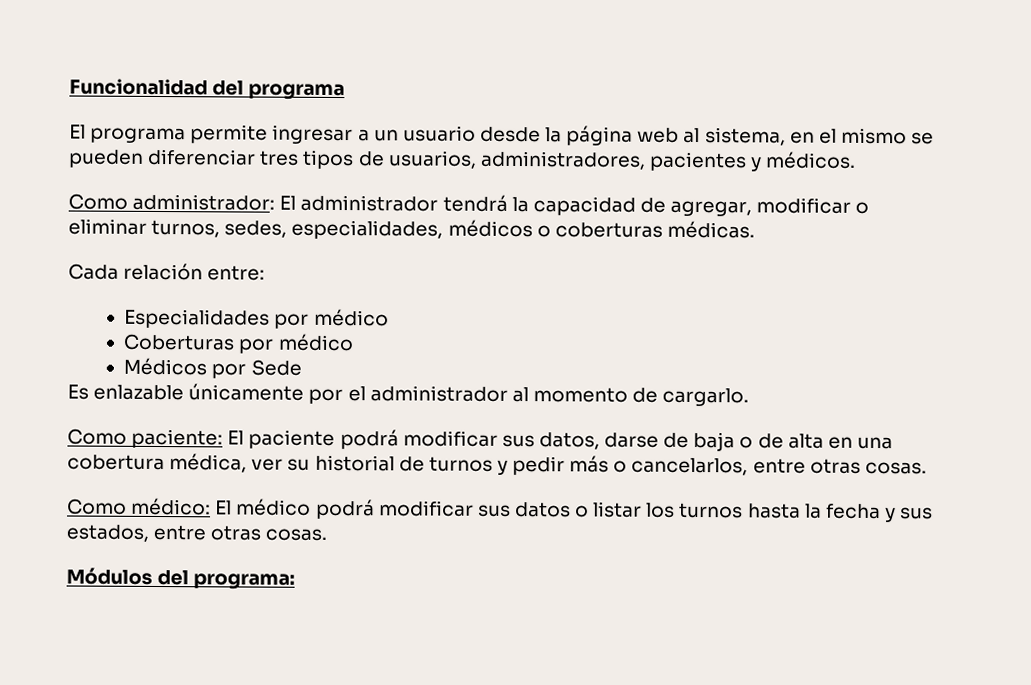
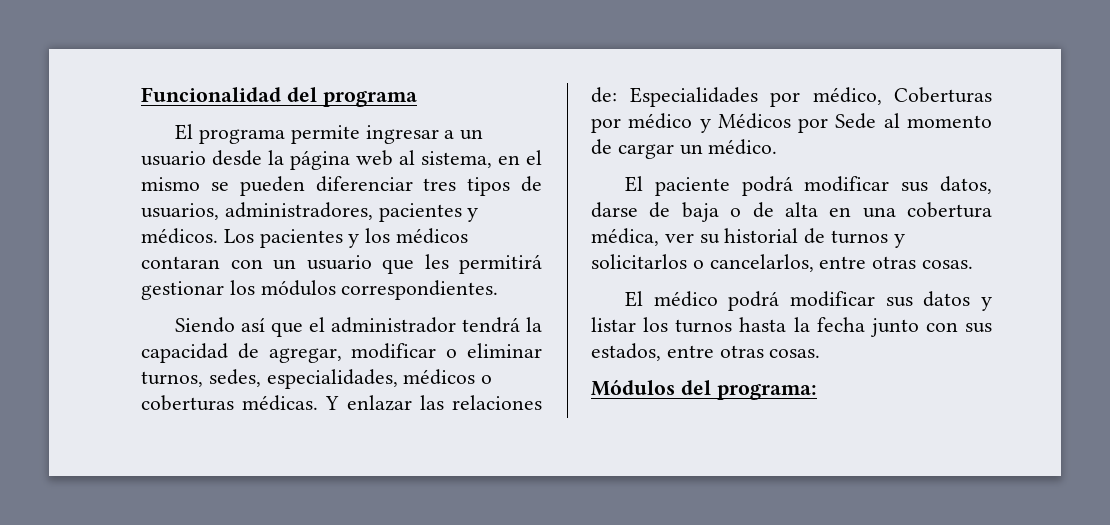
[68,193,297,211] // Como administrador: El -> [223,228,469,248] [141,254,542,274] [141,280,499,300] [175,317,326,337] Los pacientes y los médicos contaran con un usuario que les permitirá gestionar los módulos correspondientes. // Siendo así que el
[68,262,266,281] // Cada relación entre: // -> [325,395,542,411] [591,87,617,103] Y enlazar las relaciones de:
[313,308,389,327] médico // -> [812,87,882,105] médico,
(354, 342) // -> [699,119,711,133] y
[67,383,750,407] [67,428,224,449] // Es enlazable únicamente por el administrador al momento de cargarlo. // Como paciente: -> [883,113,992,128] [591,139,778,159] al momento de cargar un médico. //
[512,455,610,476] pedir más -> [591,254,687,269] solicitarlos
[67,497,212,516] Como médico: -> (974, 264) none
[575,505,590,518] o -> [980,297,992,311] y
[884,507,896,523] y -> [869,318,958,337] junto con

